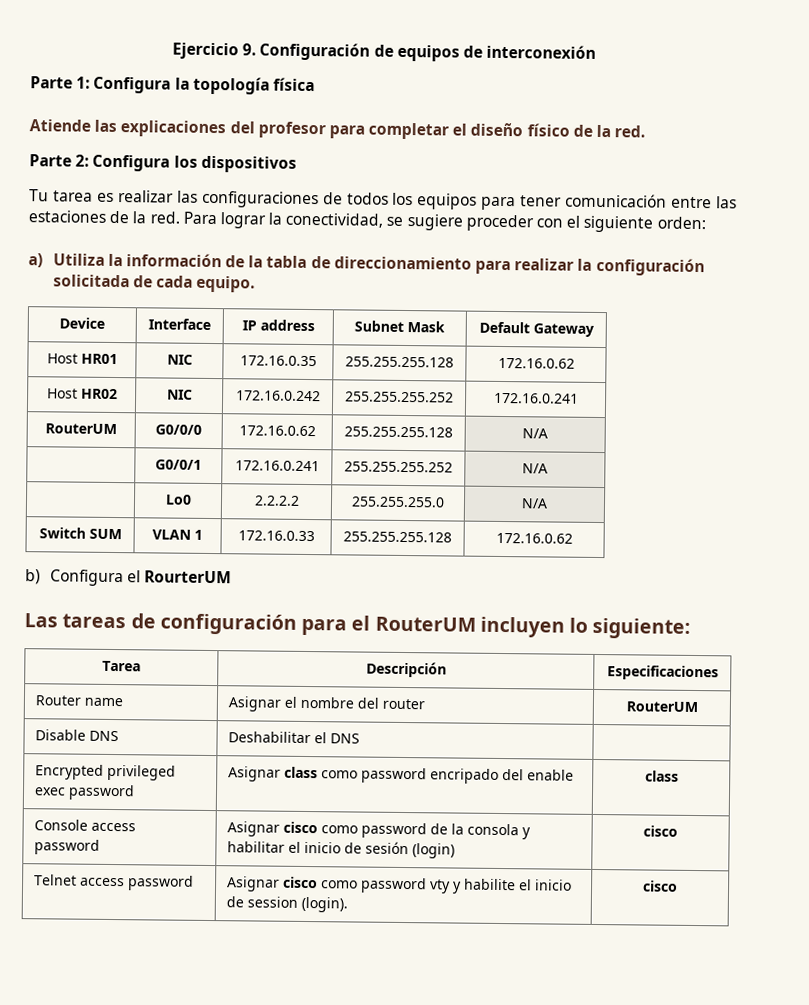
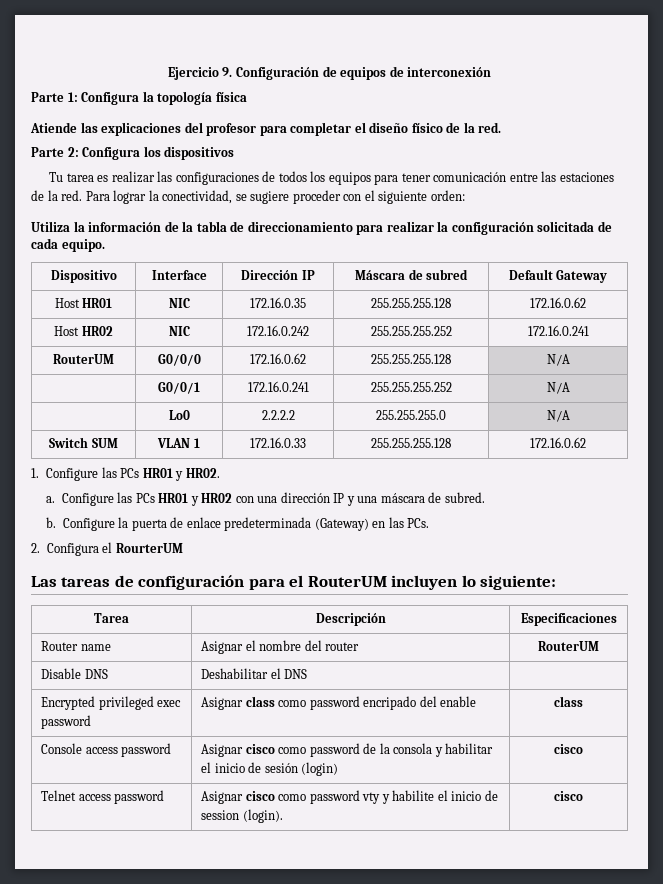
[28,253,43,268] a) -> (465, 195) none
[59,317,105,329] Device -> [50,270,117,283] Dispositivo
[241,319,315,332] [354,320,445,333] IP address | Subnet Mask -> [241,270,315,280] [354,269,469,280] Dirección IP | Máscara de subred
[25,569,41,585] b) -> [31,467,220,481] [46,492,485,506] [46,517,430,531] [31,543,40,553] 1. Configure las PCs HR01 y HR02. // a. Configure las PCs HR01 y HR02 con una dirección IP y una máscara de subred. // b. Configure la puerta de enlace predeterminada (Gateway) en las PCs. // 2.

